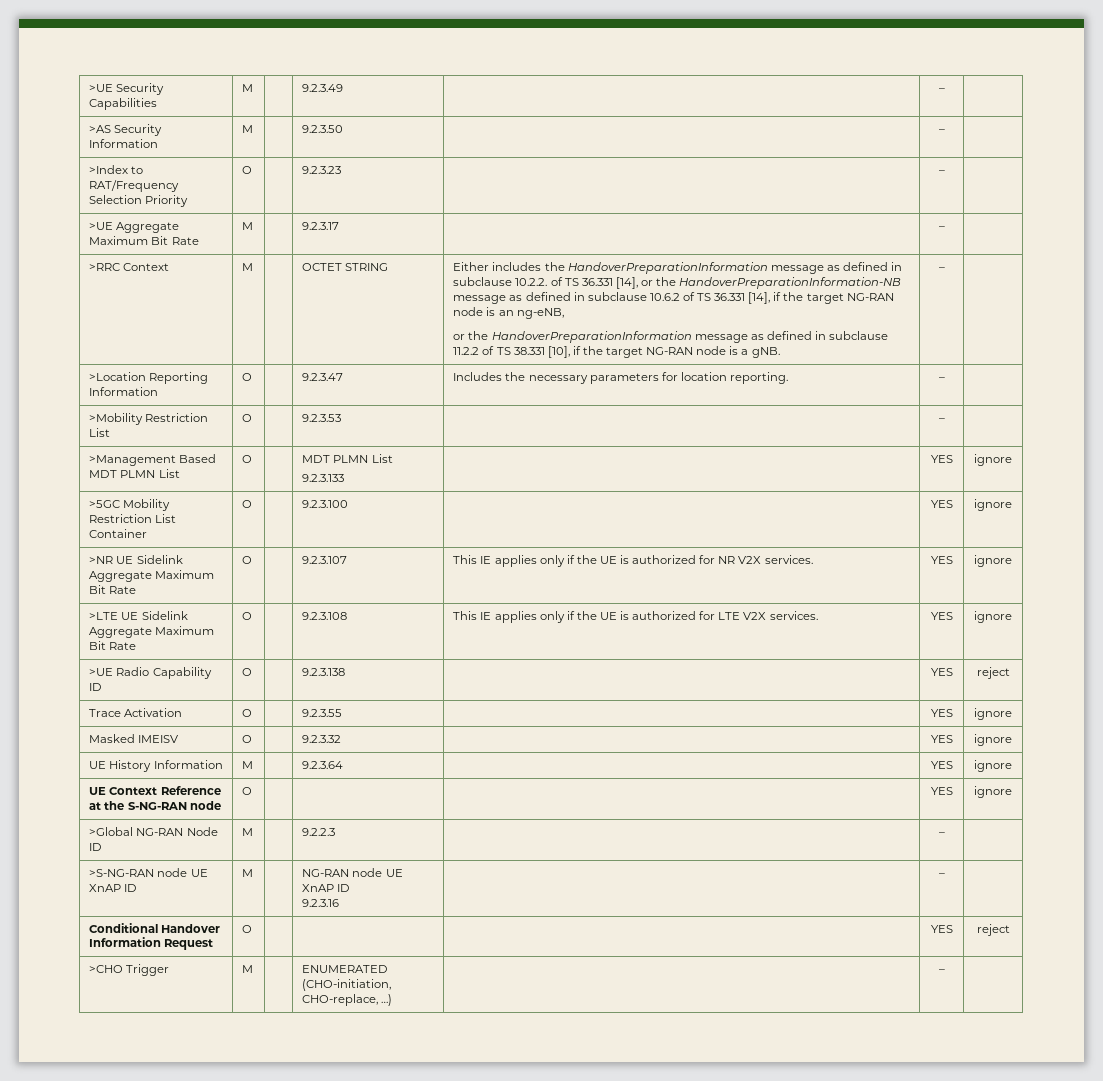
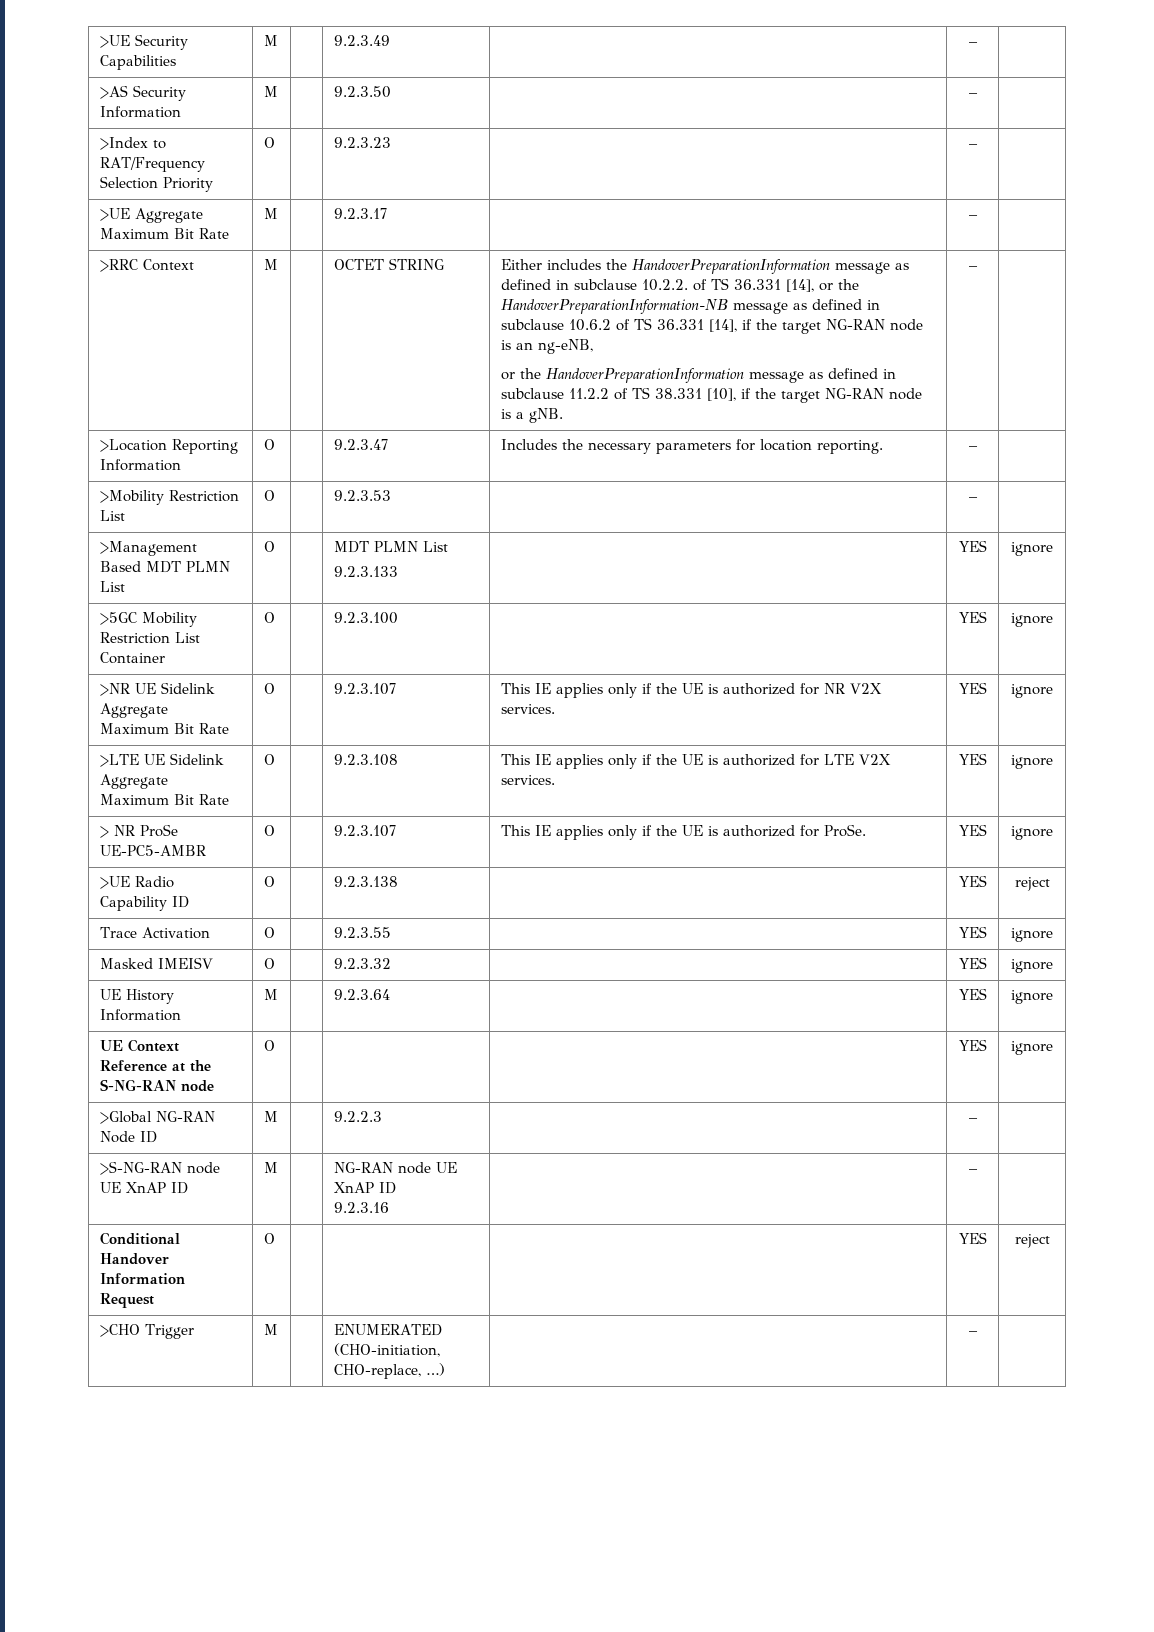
(1012, 617) none -> [99,824,178,838] [99,845,206,856] [263,825,275,836] [333,825,396,837] [500,824,866,840] [958,824,987,836] [1011,826,1053,840] // > NR ProSe UE-PC5-AMBR | O | | 9.2.3.107 | This IE applies only if the UE is authorized for ProSe. | YES | ignore

